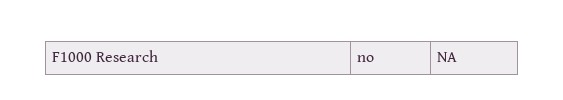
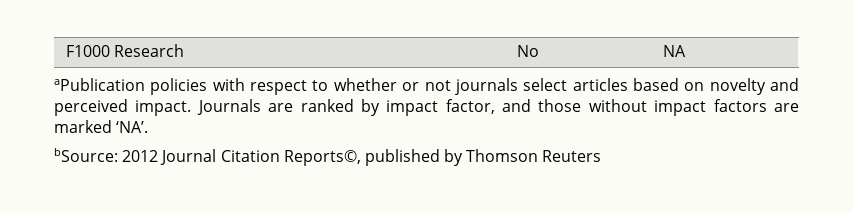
[356,55,374,62] no -> [516,45,539,57] No
(457, 57) none -> [54,78,799,95] [54,99,799,116] [54,120,149,133] [54,148,602,166] // aPublication policies with respect to whether or not journals select articles based on novelty and perceived impact. Journals are ranked by impact factor, and those without impact factors are marked ‘NA’. // bSource: 2012 Journal Citation Reports©, published by Thomson Reuters

